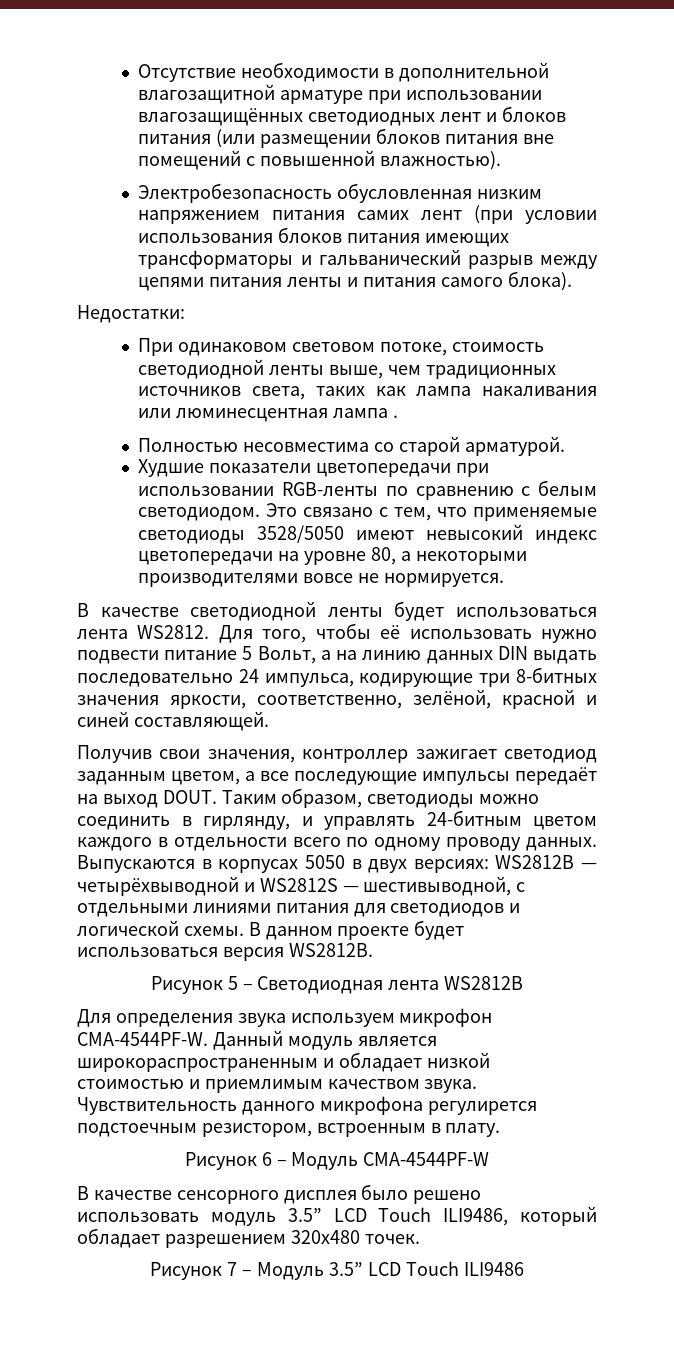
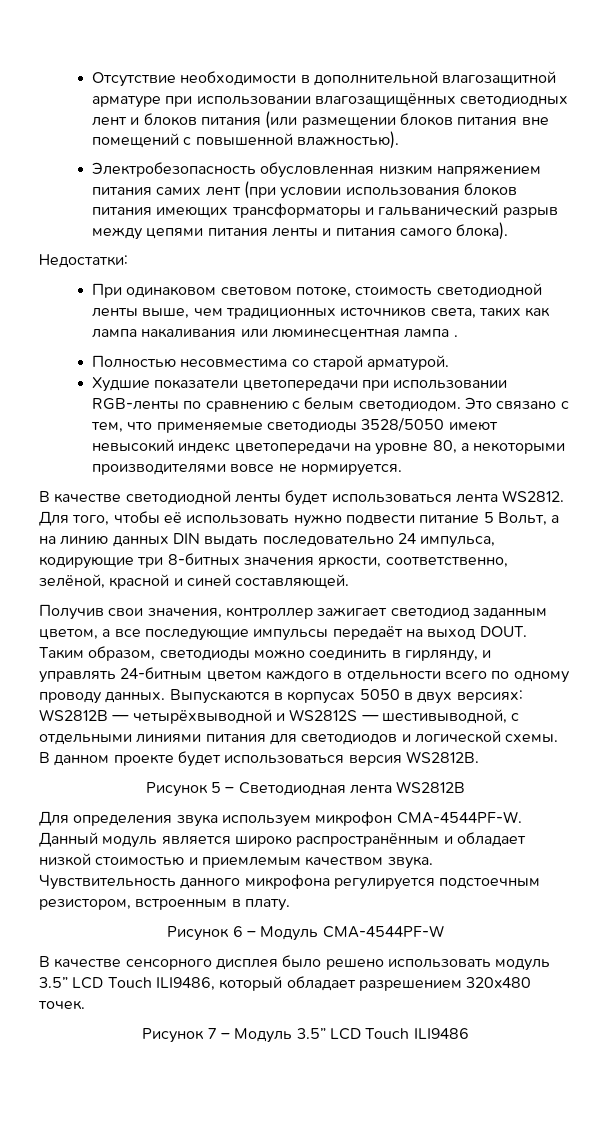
[77,1058,318,1072] широкораспространенным -> [234,833,440,847] широко распространённым
[204,1079,323,1093] приемлимым -> [201,857,301,868] приемлемым
[427,1101,537,1115] регулирется -> [333,878,435,890] регулируется

